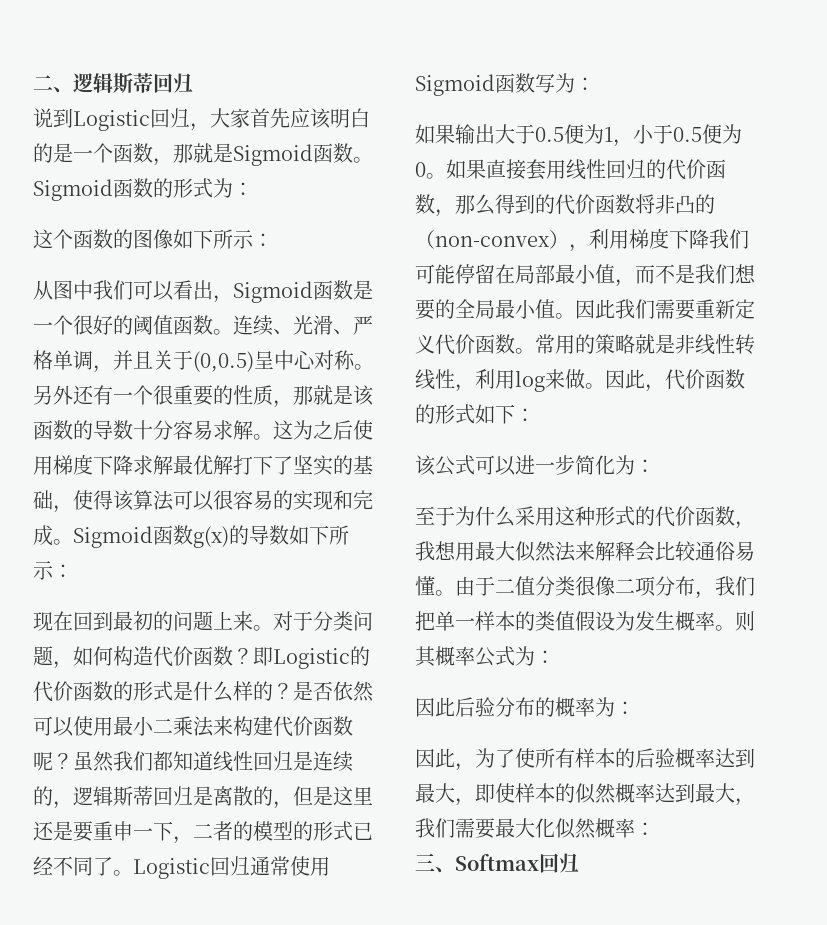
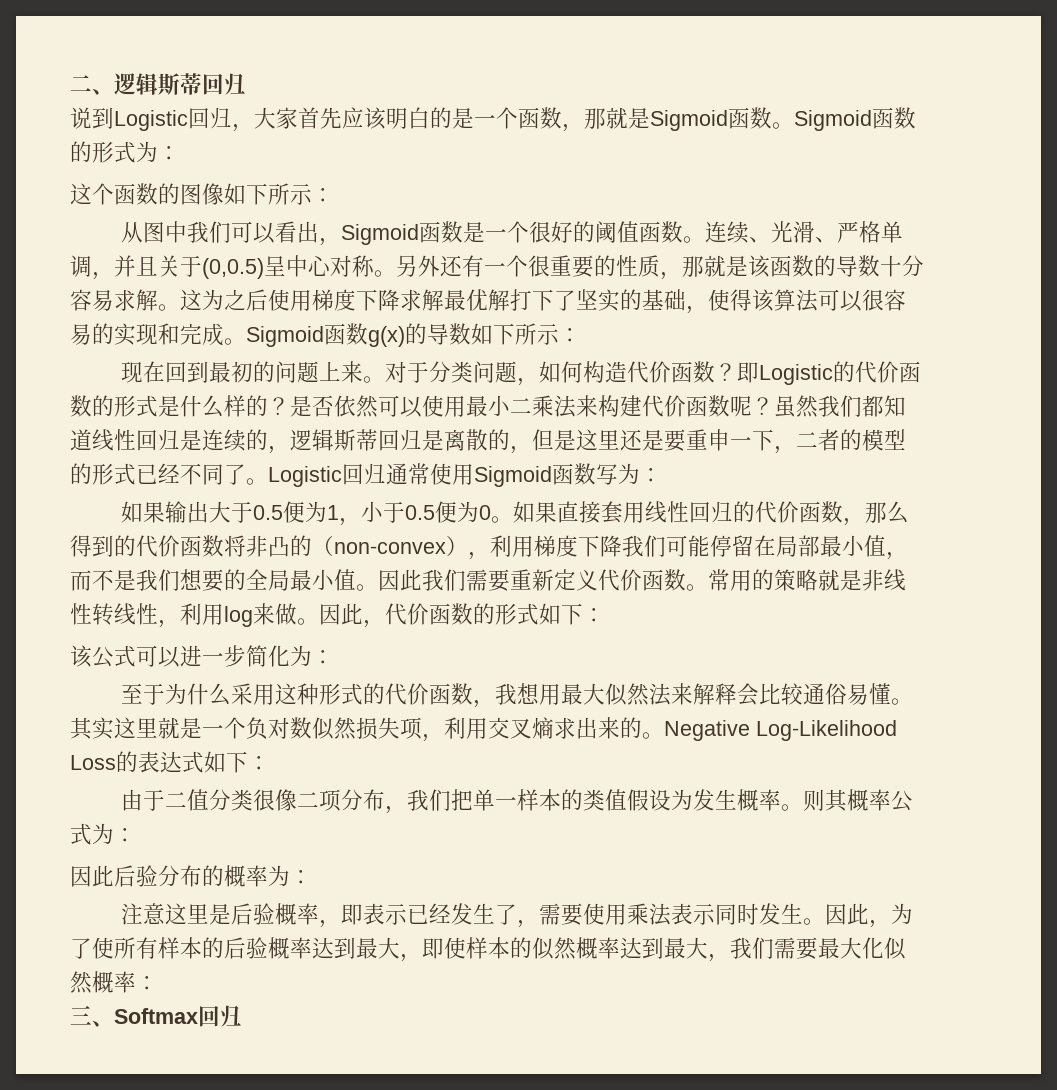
(455, 593) none -> [70,717,897,742] [70,751,270,773] 其实这里就是一个负对数似然损失项，利用交叉熵求出来的。Negative Log-Likelihood Loss的表达式如下： //
(635, 708) none -> [121,903,826,928] 注意这里是后验概率，即表示已经发生了，需要使用乘法表示同时发生。

